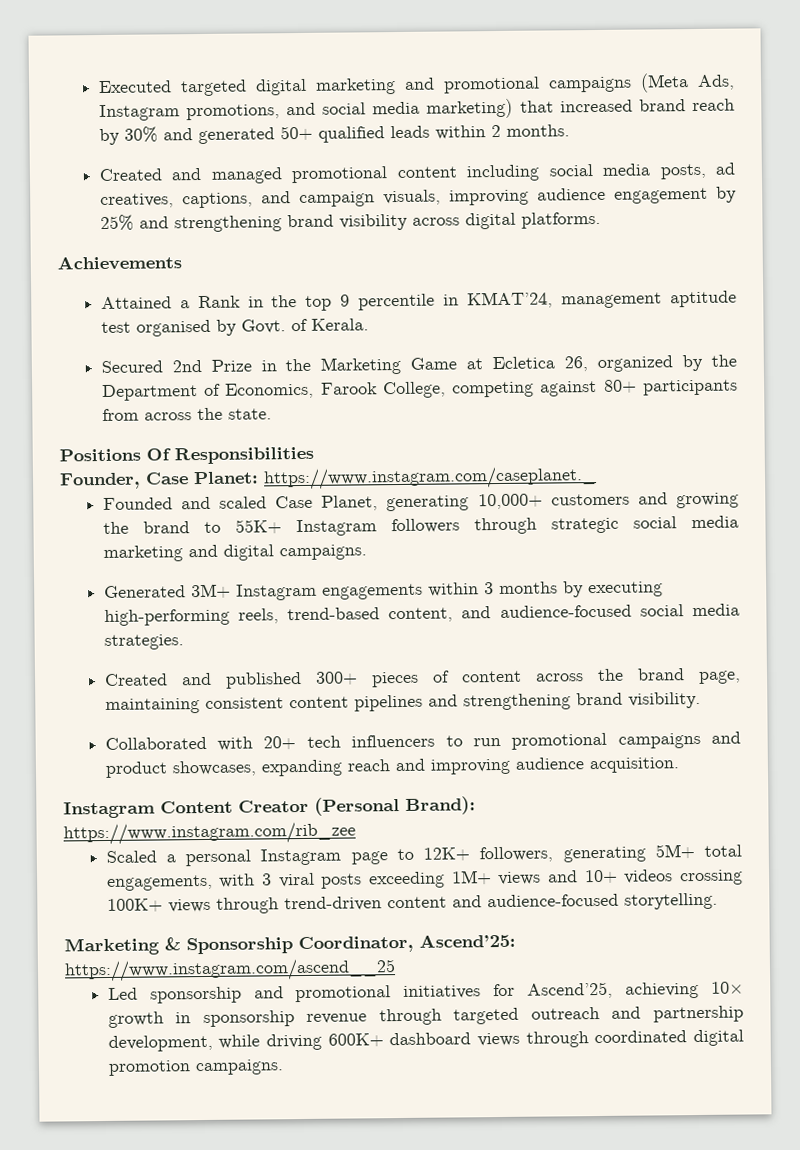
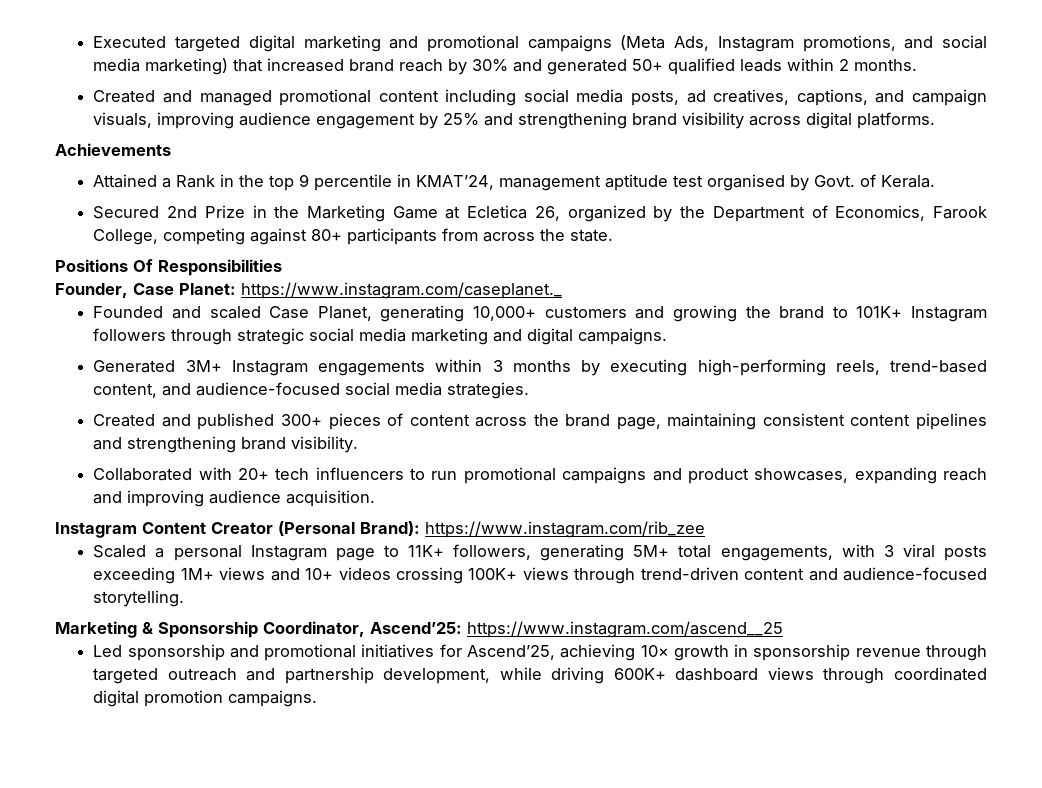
[234,519,282,534] 55K+ -> [856,306,903,318] 101K+
[423,847,471,861] 12K+ -> [408,545,445,557] 11K+

